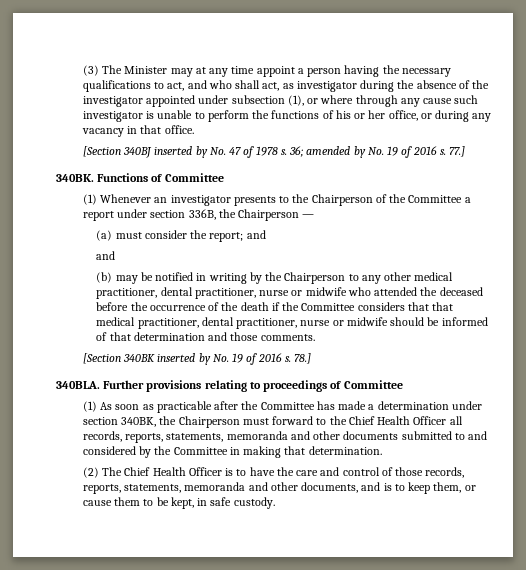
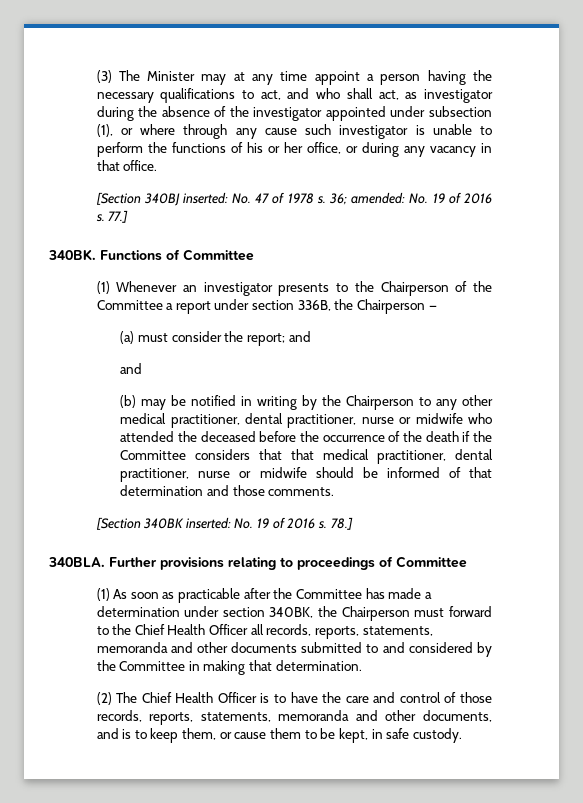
[154,146,208,158] inserted by -> [182,192,228,204] inserted:
[306,146,366,158] amended by -> [351,192,406,204] amended:
[157,353,211,365] inserted by -> [185,517,231,529] inserted:

